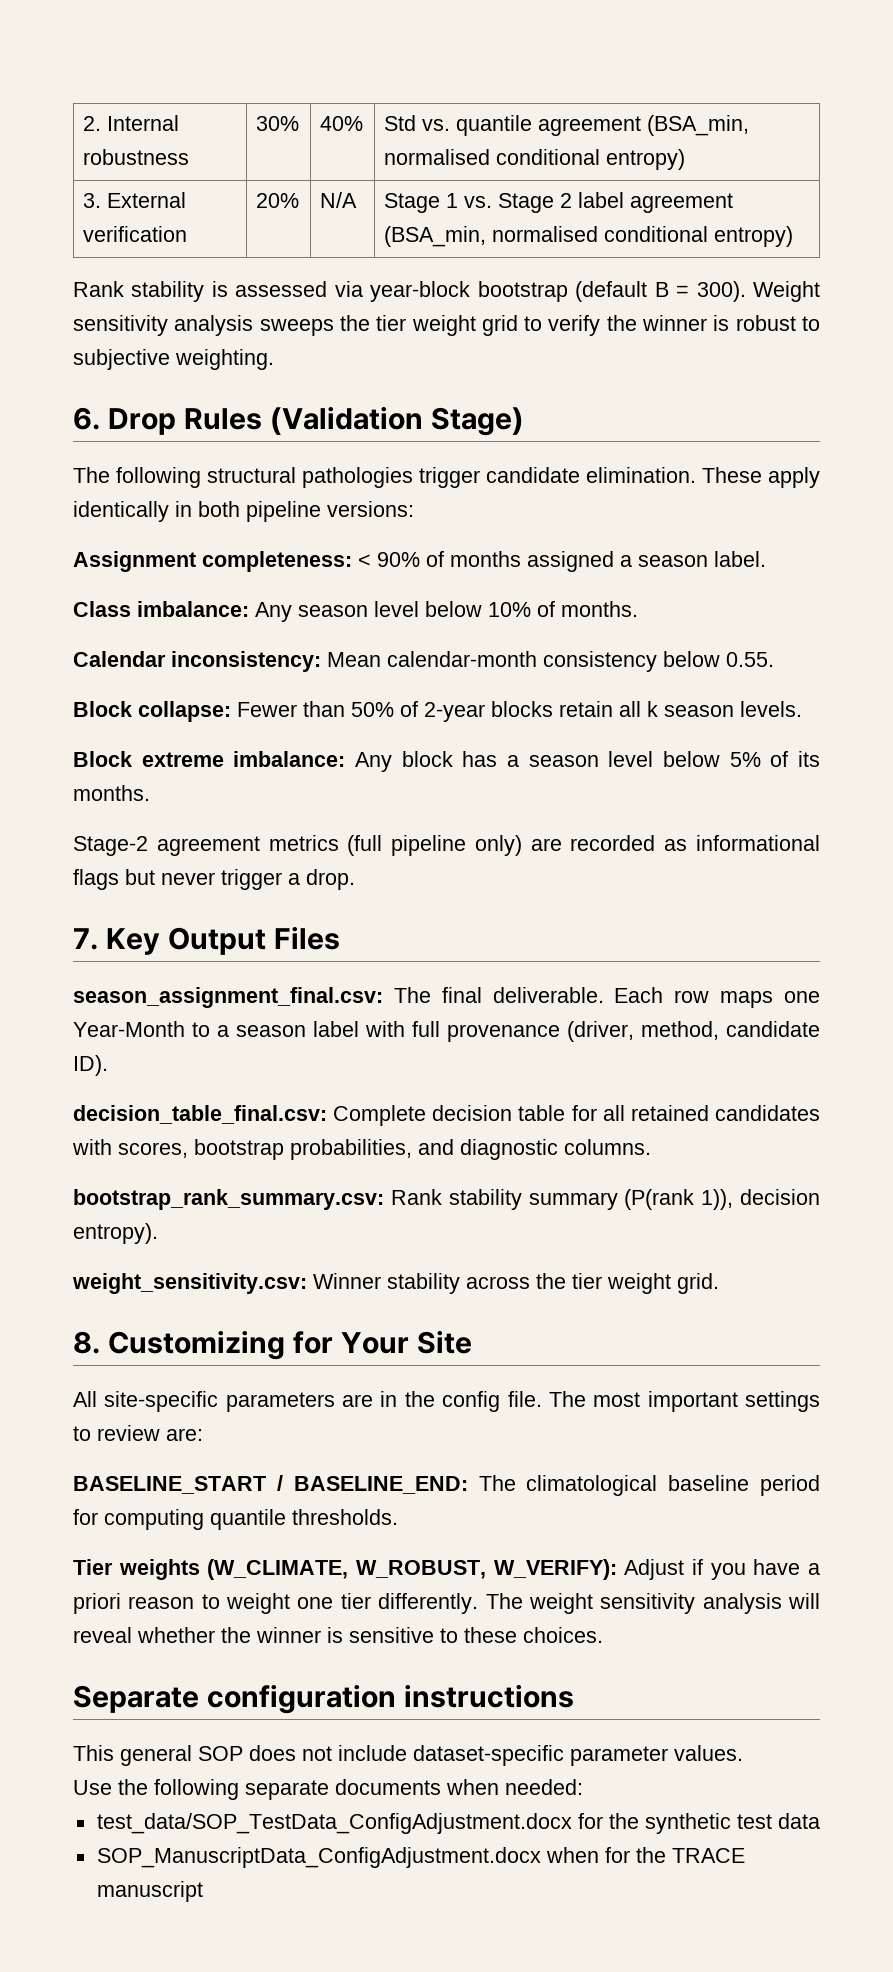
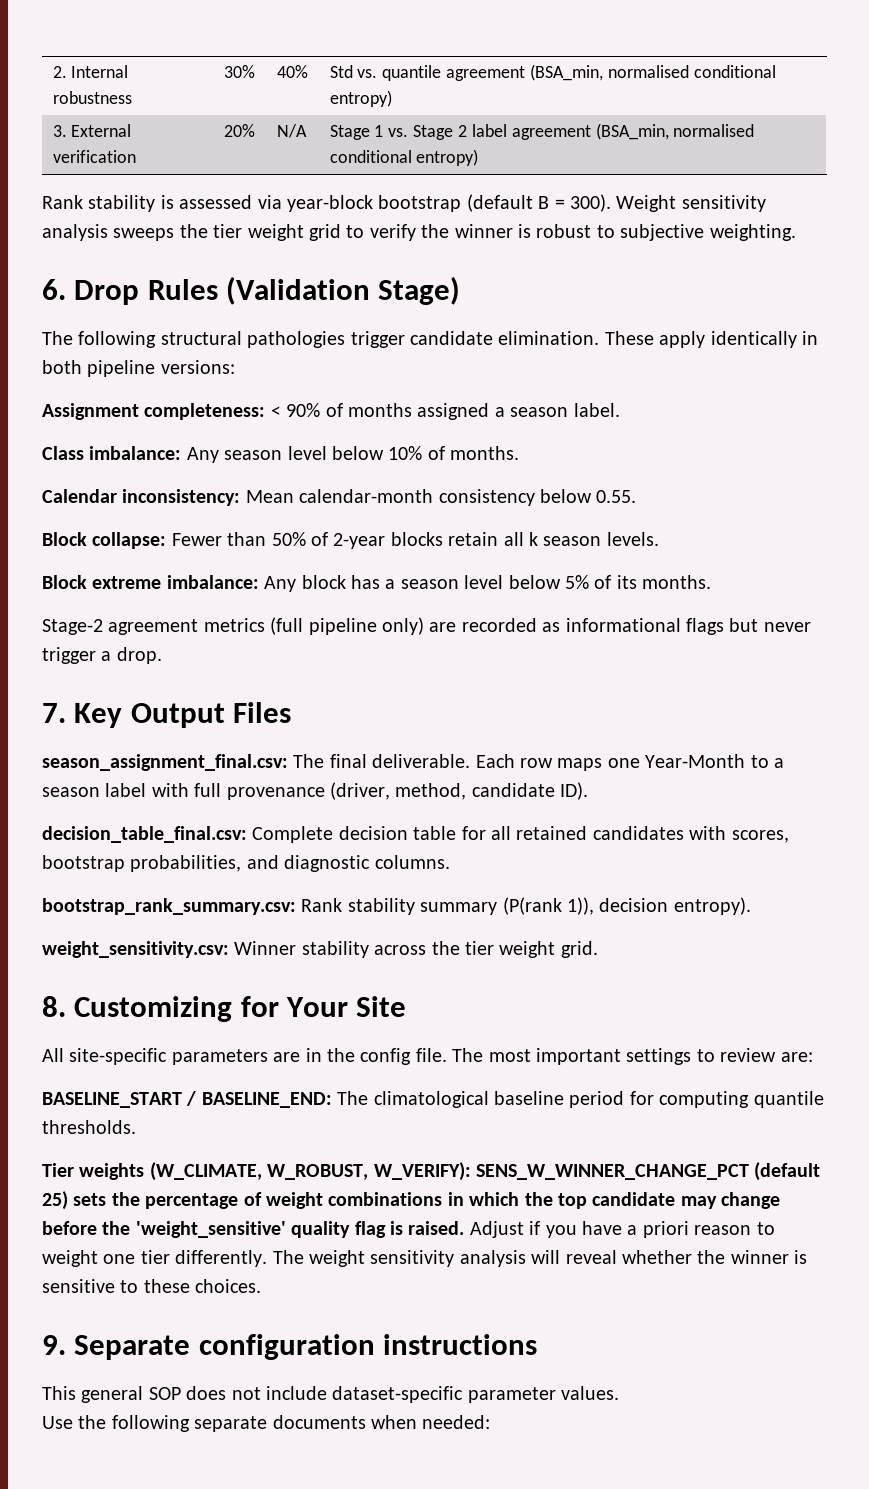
(617, 1569) none -> [476,1162,821,1181] [42,1191,781,1210] [42,1221,465,1238] SENS_W_WINNER_CHANGE_PCT (default 25) sets the percentage of weight combinations in which the top candidate may change before the 'weight_sensitive' quality flag is raised.
(603, 1635) none -> [42,1335,66,1355] 9.
[96,1813,820,1834] [96,1847,745,1868] [96,1881,203,1902] // test_data/SOP_TestData_ConfigAdjustment.docx for the synthetic test data // SOP_ManuscriptData_ConfigAdjustment.docx when for the TRACE manuscript -> (491, 1422) none

